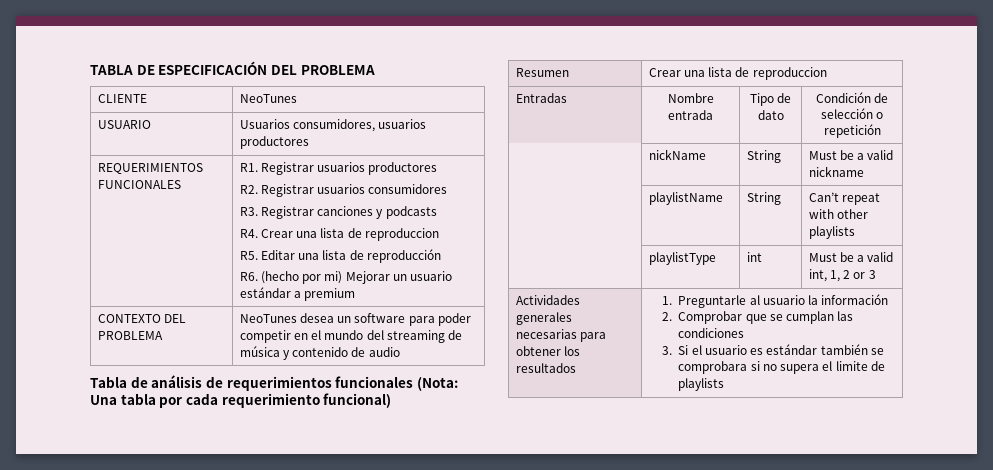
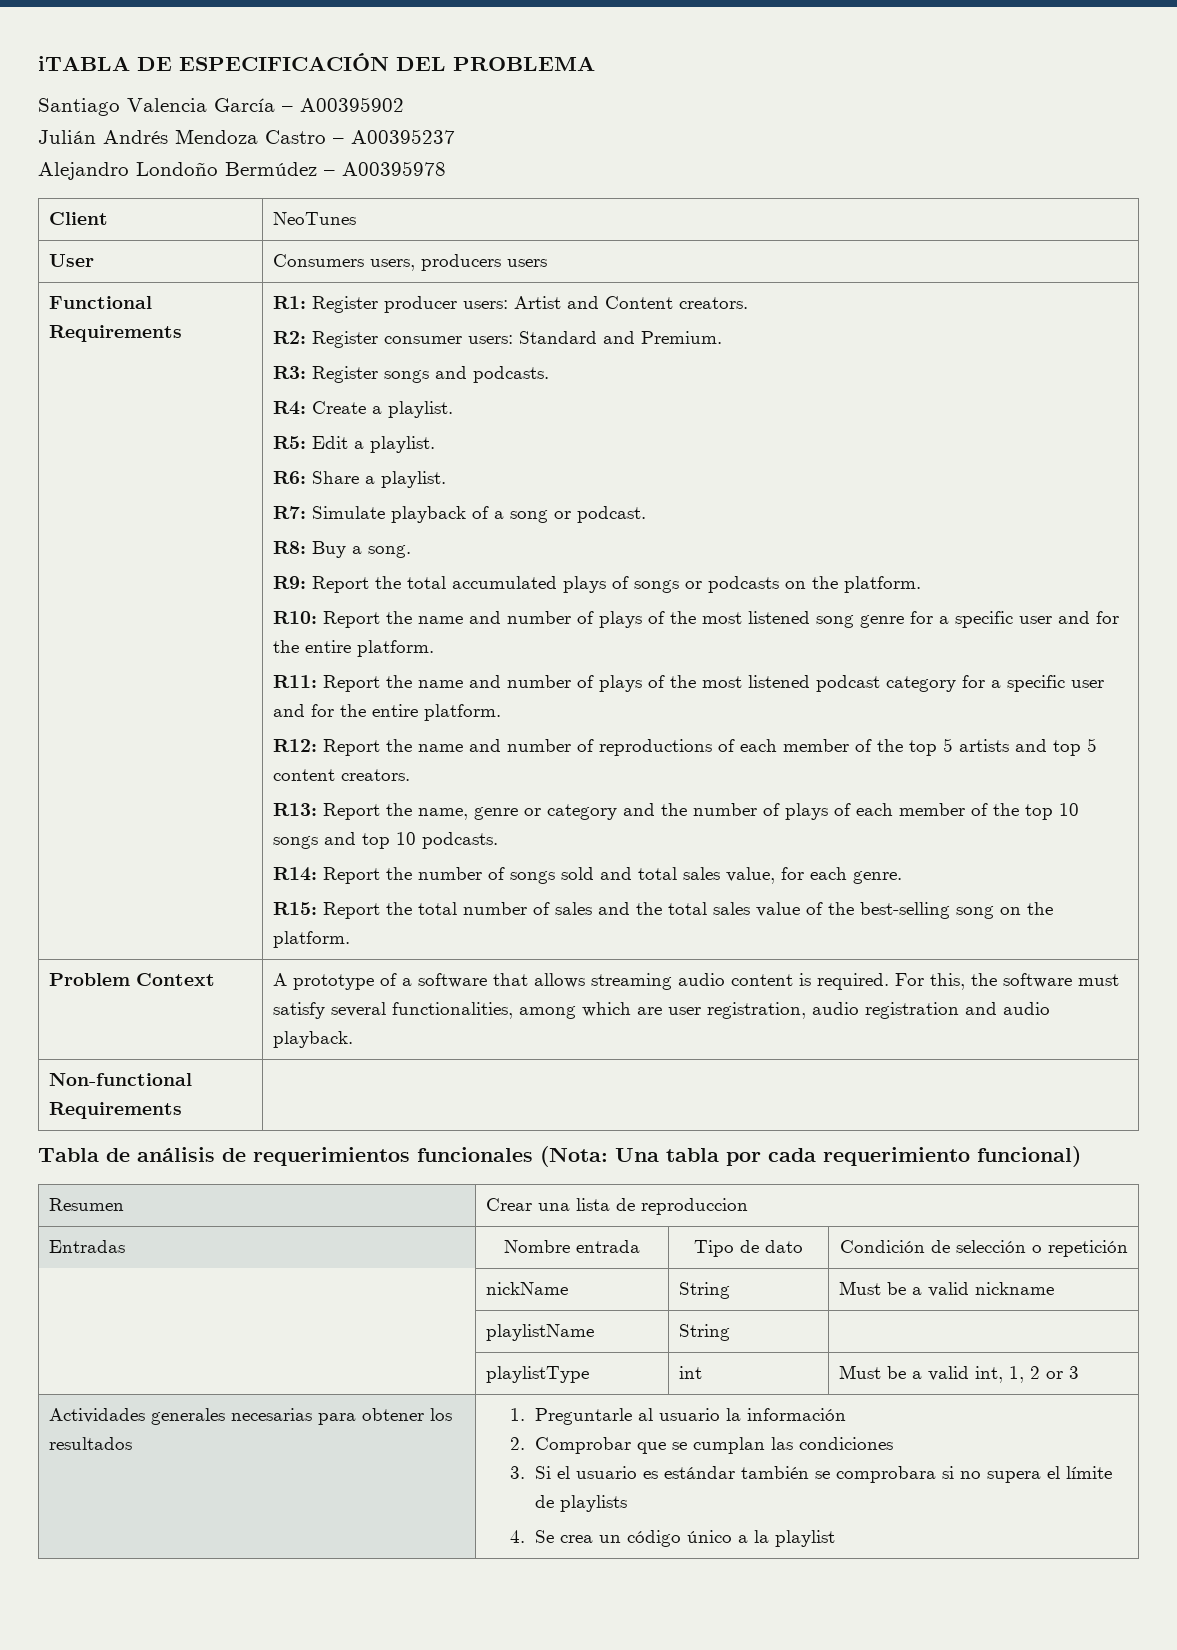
[90,65,133,75] TABLA -> [38,56,130,71] iTABLA
[97,94,147,103] [239,94,297,103] [97,120,151,129] [239,119,427,132] [239,136,309,149] [97,163,203,174] [97,180,181,189] [239,162,438,175] [239,184,448,197] [239,206,437,219] [239,228,439,241] [239,249,441,263] [239,271,453,284] [239,287,356,301] [97,314,187,323] [97,331,163,340] [239,313,471,326] [239,330,463,343] [239,346,400,360] // CLIENTE | NeoTunes // USUARIO | Usuarios consumidores, usuarios productores // REQUERIMIENTOS FUNCIONALES | R1. Registrar usuarios productores // R2. Registrar usuarios consumidores // R3. Registrar canciones y podcasts // R4. Crear una lista de reproduccion // R5. Editar una lista de reproducción // R6. (hecho por mi) Mejorar un usuario estándar a premium // CONTEXTO DEL PROBLEMA | NeoTunes desea un software para poder competir en el mundo del streaming de música y contenido de audio -> [38,97,404,116] [38,129,455,144] [38,161,446,180] [49,212,109,225] [273,212,357,225] [49,254,95,267] [273,254,548,271] [49,296,153,309] [49,325,183,342] [273,296,749,313] [273,331,723,348] [273,366,550,383] [273,401,454,418] [273,436,436,453] [273,471,447,488] [273,506,647,523] [273,541,412,558] [273,576,922,593] [273,611,1120,628] [273,640,435,657] [273,675,1105,692] [273,704,502,721] [273,738,1098,756] [273,769,411,781] [273,803,1080,820] [273,832,499,849] [273,867,903,884] [273,902,1054,919] [273,931,351,948] [49,973,216,986] [273,973,1120,990] [273,1002,1051,1019] [273,1031,354,1048] [49,1073,193,1086] [49,1102,183,1119] // Santiago Valencia García – A00395902 // Julián Andrés Mendoza Castro – A00395237 // Alejandro Londoño Bermúdez – A00395978 // Client | NeoTunes // User | Consumers users, producers users // Functional Requirements | R1: Register producer users: Artist and Content creators. // R2: Register consumer users: Standard and Premium. // R3: Register songs and podcasts. // R4: Create a playlist. // R5: Edit a playlist. // R6: Share a playlist. // R7: Simulate playback of a song or podcast. // R8: Buy a song. // R9: Report the total accumulated plays of songs or podcasts on the platform. // R10: Report the name and number of plays of the most listened song genre for a specific user and for the entire platform. // R11: Report the name and number of plays of the most listened podcast category for a specific user and for the entire platform. // R12: Report the name and number of reproductions of each member of the top 5 artists and top 5 content creators. // R13: Report the name, genre or category and the number of plays of each member of the top 10 songs and top 10 podcasts. // R14: Report the number of songs sold and total sales value, for each genre. // R15: Report the total number of sales and the total sales value of the best-selling song on the platform. // Problem Context | A prototype of a software that allows streaming audio content is required. For this, the software must satisfy several functionalities, among which are user registration, audio registration and audio playback. // Non-functional Requirements |
[808,192,881,205] [808,209,869,219] [808,226,855,239] Can’t repeat with other playlists -> (731, 1332) none
[835,361,868,371] limite -> [1065,1466,1112,1479] límite
(725, 384) none -> [510,1530,835,1547] // 4. Se crea un código único a la playlist

